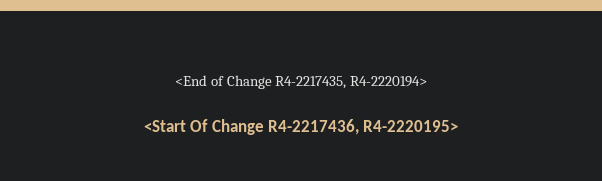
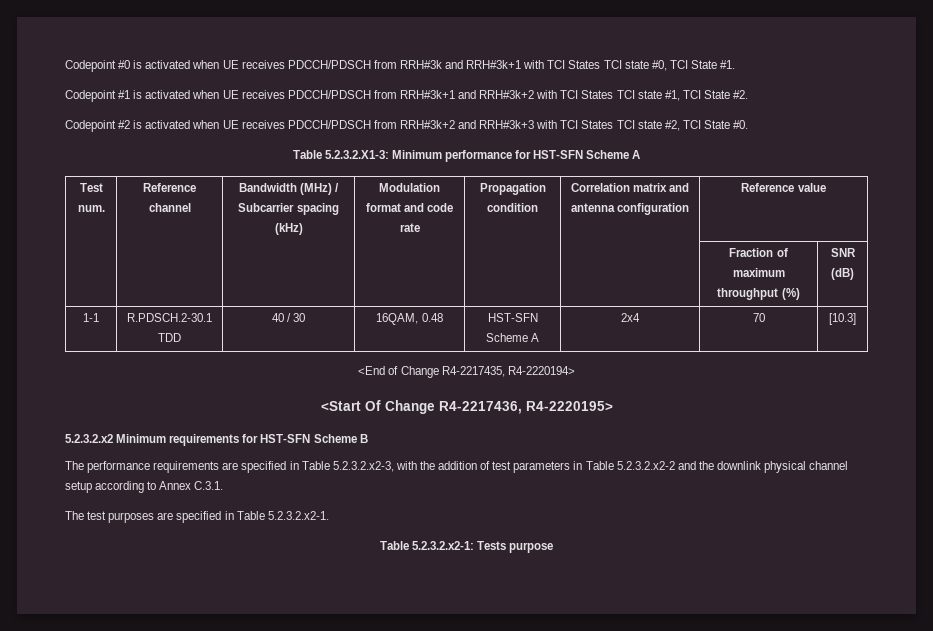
(174, 80) none -> [65,60,736,72] [65,90,749,102] [65,120,749,132] [292,150,641,162] [79,183,103,192] [77,205,105,212] [143,183,196,192] [148,203,191,212] [238,183,340,195] [238,203,339,215] [274,223,303,235] [379,183,440,192] [365,203,454,212] [399,223,420,232] [479,183,546,195] [487,203,538,212] [570,183,690,192] [570,203,690,215] [741,183,826,192] [729,248,788,257] [732,268,785,277] [717,288,800,300] [830,248,856,257] [831,268,854,280] [83,313,99,322] [127,313,212,322] [158,333,181,342] [271,313,306,322] [376,313,443,325] [487,313,538,322] [485,333,540,342] [621,313,640,322] [752,313,765,322] [829,313,856,325] Codepoint #0 is activated when UE receives PDCCH/PDSCH from RRH#3k and RRH#3k+1 with TCI States TCI state #0, TCI State #1. // Codepoint #1 is activated when UE receives PDCCH/PDSCH from RRH#3k+1 and RRH#3k+2 with TCI States TCI state #1, TCI State #2. // Codepoint #2 is activated when UE receives PDCCH/PDSCH from RRH#3k+2 and RRH#3k+3 with TCI States TCI state #2, TCI State #0. // Table 5.2.3.2.X1-3: Minimum performance for HST-SFN Scheme A // Test num. | Reference channel | Bandwidth (MHz) / Subcarrier spacing (kHz) | Modulation format and code rate | Propagation condition | Correlation matrix and antenna configuration | Reference value // | | | | | | Fraction of maximum throughput (%) | SNR (dB) // 1-1 | R.PDSCH.2-30.1 TDD | 40 / 30 | 16QAM, 0.48 | HST-SFN Scheme A | 2x4 | 70 | [10.3] //
(459, 126) none -> [65,434,368,446] [65,461,849,473] [65,481,224,493] [65,511,329,523] [379,541,554,553] // 5.2.3.2.x2 Minimum requirements for HST-SFN Scheme B // The performance requirements are specified in Table 5.2.3.2.x2-3, with the addition of test parameters in Table 5.2.3.2.x2-2 and the downlink physical channel setup according to Annex C.3.1. // The test purposes are specified in Table 5.2.3.2.x2-1. // Table 5.2.3.2.x2-1: Tests purpose

